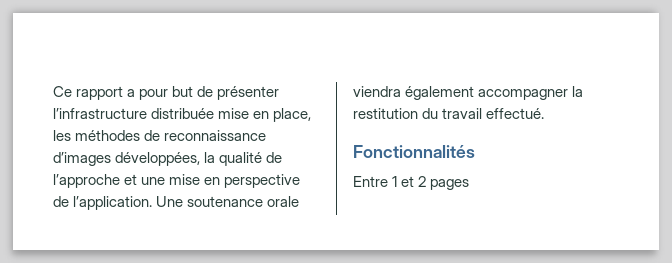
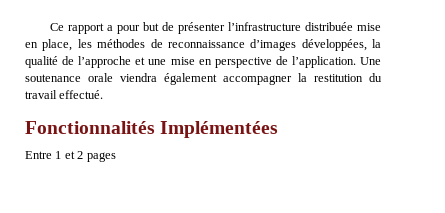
(475, 151) none -> [160,121,279,138] Implémentées

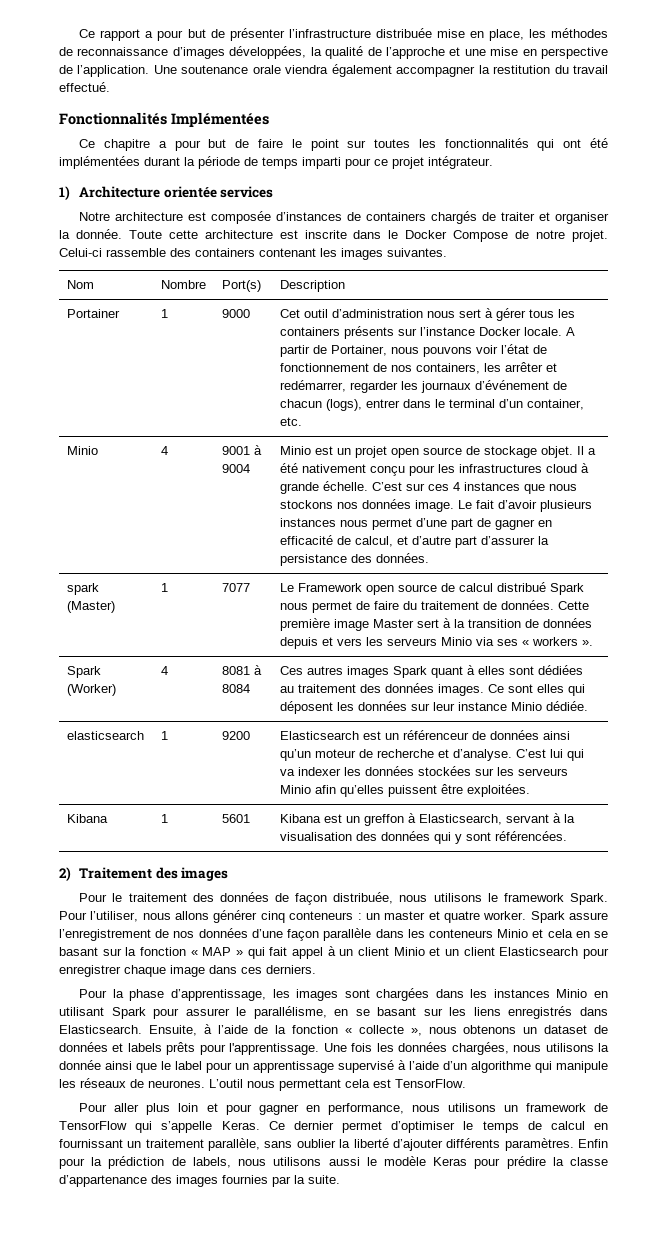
[25,151,116,162] Entre 1 et 2 pages -> [79,138,608,151] [59,156,493,169] [59,186,274,200] [79,211,609,224] [59,229,608,242] [59,248,447,260] [66,280,94,289] [160,280,206,289] [221,280,261,292] [279,280,345,292] [66,309,120,318] [160,309,168,318] [221,309,250,318] [279,308,575,321] [279,326,575,339] [279,344,547,357] [279,362,557,374] [279,380,567,393] [279,399,584,411] [279,417,302,426] [66,446,98,455] [160,446,168,455] [221,445,262,455] [221,464,250,473] [279,446,596,458] [279,463,589,476] [279,481,577,494] [279,499,592,512] [279,518,552,530] [279,535,549,548] [279,553,429,566] [66,583,99,595] [66,601,115,613] [160,583,168,592] [221,583,250,592] [279,582,584,595] [279,600,589,613] [279,618,592,631] [279,637,593,649] [66,666,101,678] [66,684,116,696] [160,666,168,675] [221,665,262,675] [221,684,250,693] [279,665,583,678] [279,683,585,696] [279,701,588,714] [66,731,144,740] [160,731,168,740] [221,731,250,740] [279,730,570,740] [279,749,584,761] [279,766,568,776] [279,784,530,797] [66,814,108,823] [160,814,168,823] [221,814,250,823] [279,813,575,826] [279,831,567,844] [59,867,229,881] [79,892,609,905] [59,910,608,923] [59,928,608,941] [59,946,610,959] [59,965,316,977] [79,988,609,1001] [59,1006,609,1019] [59,1024,608,1036] [59,1042,609,1055] [59,1060,608,1073] [59,1078,466,1091] [79,1103,608,1115] [59,1121,609,1133] [59,1138,609,1151] [59,1156,609,1169] [59,1175,340,1187] Ce chapitre a pour but de faire le point sur toutes les fonctionnalités qui ont été implémentées durant la période de temps imparti pour ce projet intégrateur. // 1) Architecture orientée services // Notre architecture est composée d’instances de containers chargés de traiter et organiser la donnée. Toute cette architecture est inscrite dans le Docker Compose de notre projet. Celui-ci rassemble des containers contenant les images suivantes. // Nom | Nombre | Port(s) | Description // Portainer | 1 | 9000 | Cet outil d’administration nous sert à gérer tous les containers présents sur l’instance Docker locale. A partir de Portainer, nous pouvons voir l’état de fonctionnement de nos containers, les arrêter et redémarrer, regarder les journaux d’événement de chacun (logs), entrer dans le terminal d’un container, etc. // Minio | 4 | 9001 à 9004 | Minio est un projet open source de stockage objet. Il a été nativement conçu pour les infrastructures cloud à grande échelle. C’est sur ces 4 instances que nous stockons nos données image. Le fait d’avoir plusieurs instances nous permet d’une part de gagner en efficacité de calcul, et d’autre part d’assurer la persistance des données. // spark (Master) | 1 | 7077 | Le Framework open source de calcul distribué Spark nous permet de faire du traitement de données. Cette première image Master sert à la transition de données depuis et vers les serveurs Minio via ses « workers ». // Spark (Worker) | 4 | 8081 à 8084 | Ces autres images Spark quant à elles sont dédiées au traitement des données images. Ce sont elles qui déposent les données sur leur instance Minio dédiée. // elasticsearch | 1 | 9200 | Elasticsearch est un référenceur de données ainsi qu’un moteur de recherche et d’analyse. C’est lui qui va indexer les données stockées sur les serveurs Minio afin qu’elles puissent être exploitées. // Kibana | 1 | 5601 | Kibana est un greffon à Elasticsearch, servant à la visualisation des données qui y sont référencées. // 2) Traitement des images // Pour le traitement des données de façon distribuée, nous utilisons le framework Spark. Pour l’utiliser, nous allons générer cinq conteneurs : un master et quatre worker. Spark assure l’enregistrement de nos données d’une façon parallèle dans les conteneurs Minio et cela en se basant sur la fonction « MAP » qui fait appel à un client Minio et un client Elasticsearch pour enregistrer chaque image dans ces derniers. // Pour la phase d’apprentissage, les images sont chargées dans les instances Minio en utilisant Spark pour assurer le parallélisme, en se basant sur les liens enregistrés dans Elasticsearch. Ensuite, à l’aide de la fonction « collecte », nous obtenons un dataset de données et labels prêts pour l'apprentissage. Une fois les données chargées, nous utilisons la donnée ainsi que le label pour un apprentissage supervisé à l’aide d’un algorithme qui manipule les réseaux de neurones. L’outil nous permettant cela est TensorFlow. // Pour aller plus loin et pour gagner en performance, nous utilisons un framework de TensorFlow qui s’appelle Keras. Ce dernier permet d’optimiser le temps de calcul en fournissant un traitement parallèle, sans oublier la liberté d’ajouter différents paramètres. Enfin pour la prédiction de labels, nous utilisons aussi le modèle Keras pour prédire la classe d’appartenance des images fournies par la suite.

